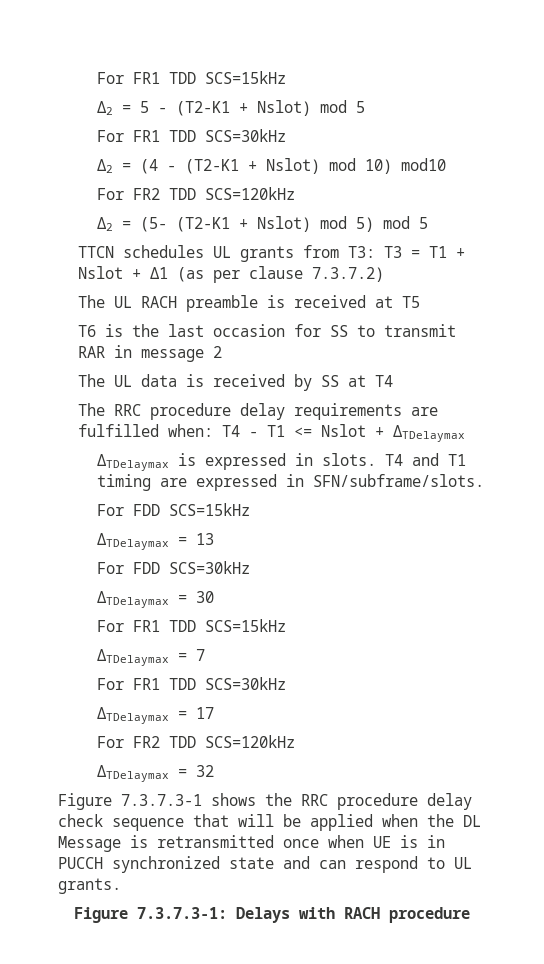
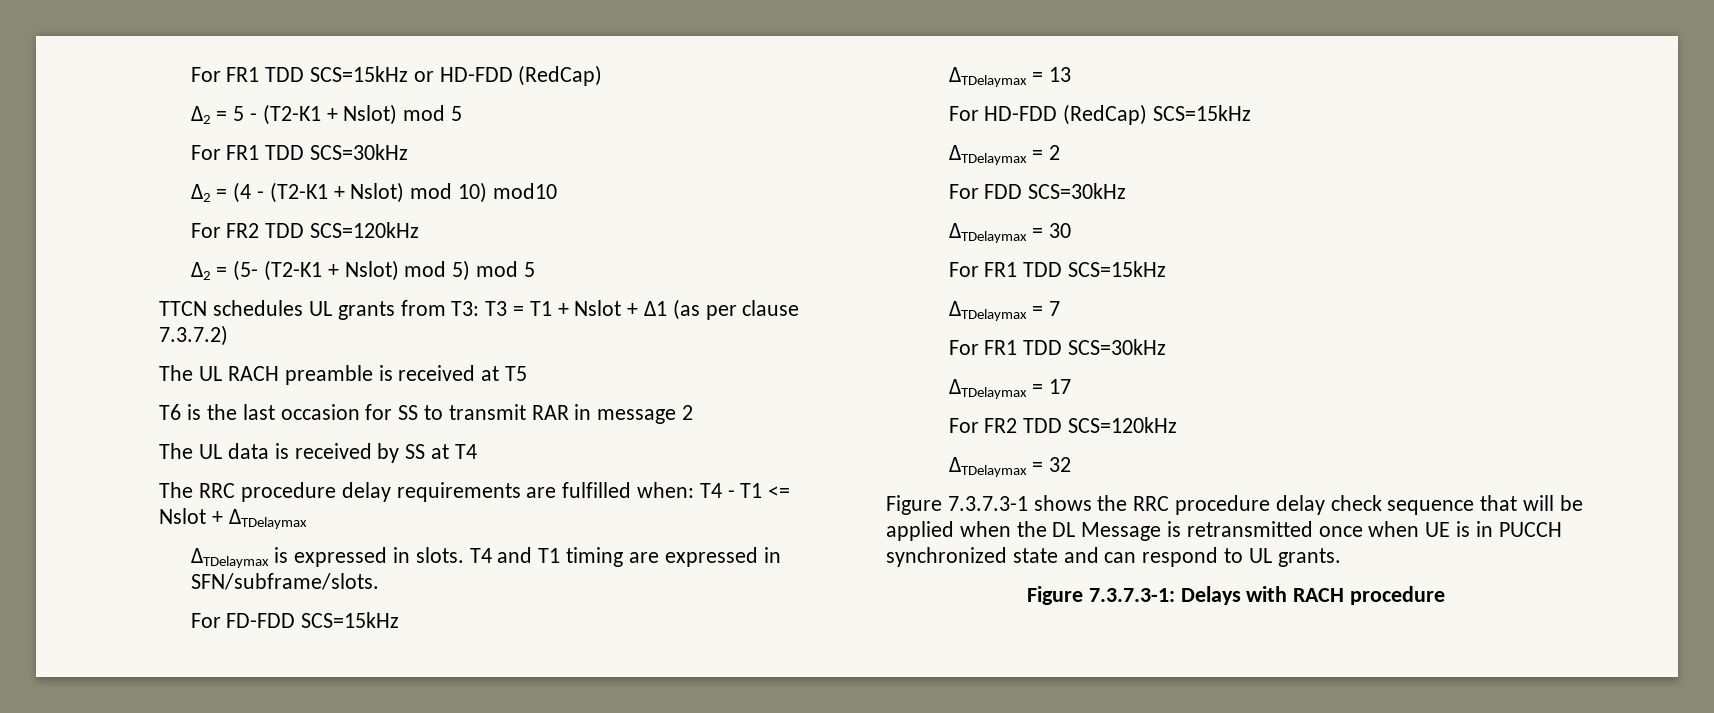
[97,71,287,84] For FR1 TDD SCS=15kHz -> [190,65,603,86] For FR1 TDD SCS=15kHz or HD-FDD (RedCap)
[133,504,161,516] FDD -> [226,613,296,628] FD-FDD
(215, 539) none -> [948,104,1252,125] [948,145,1061,165] // For HD-FDD (RedCap) SCS=15kHz // ∆TDelaymax = 2

